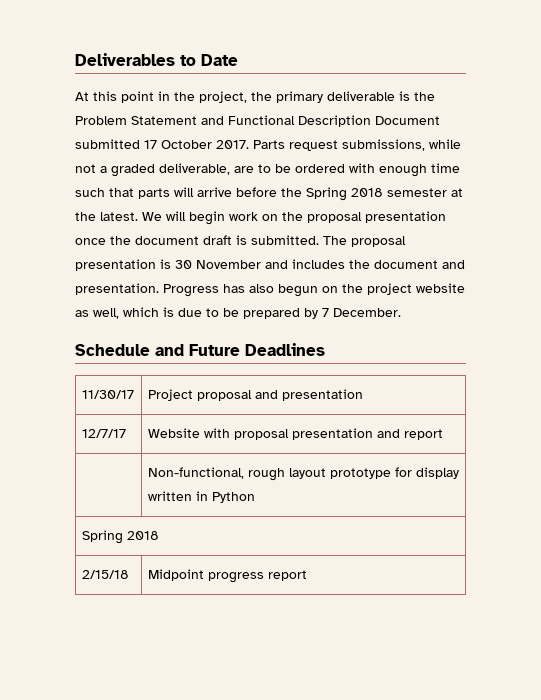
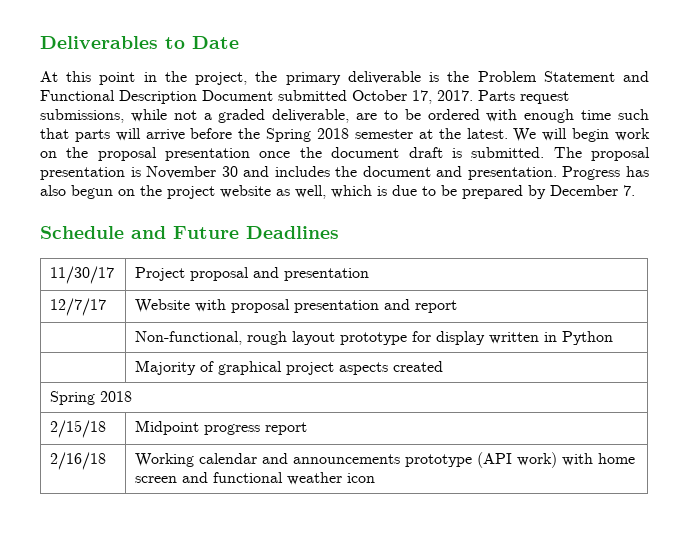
[144,140,212,149] 17 October -> [352,90,432,104] October 17,
[175,260,261,269] 30 November -> [146,166,238,179] November 30
[322,308,401,317] 7 December. -> [550,185,635,196] December 7.
(255, 497) none -> [135,360,444,375] // | Majority of graphical project aspects created
(307, 575) none -> [50,452,107,470] [135,452,636,468] [135,472,376,485] // 2/16/18 | Working calendar and announcements prototype (API work) with home screen and functional weather icon

